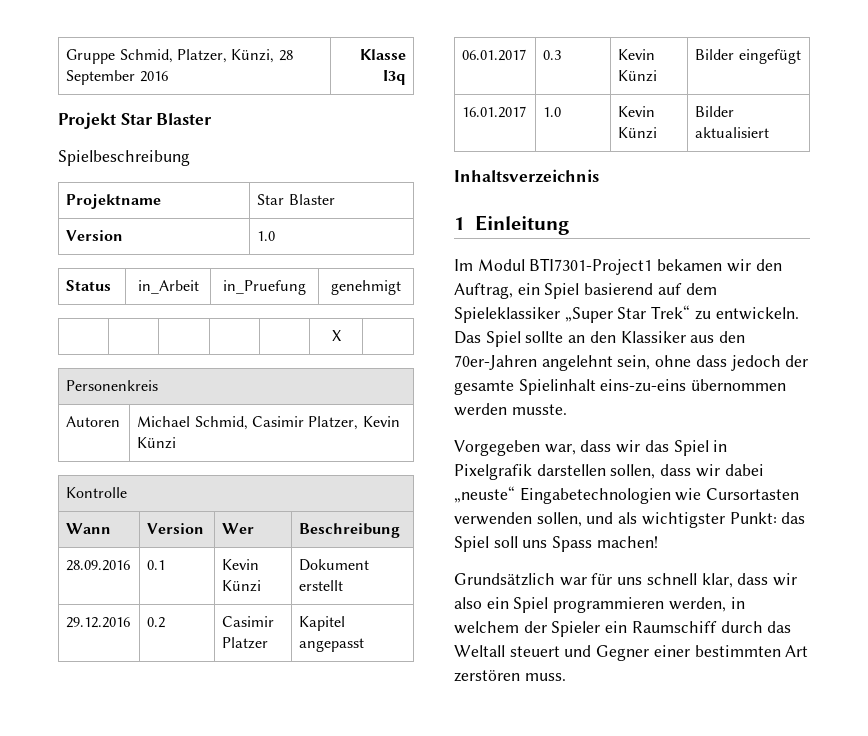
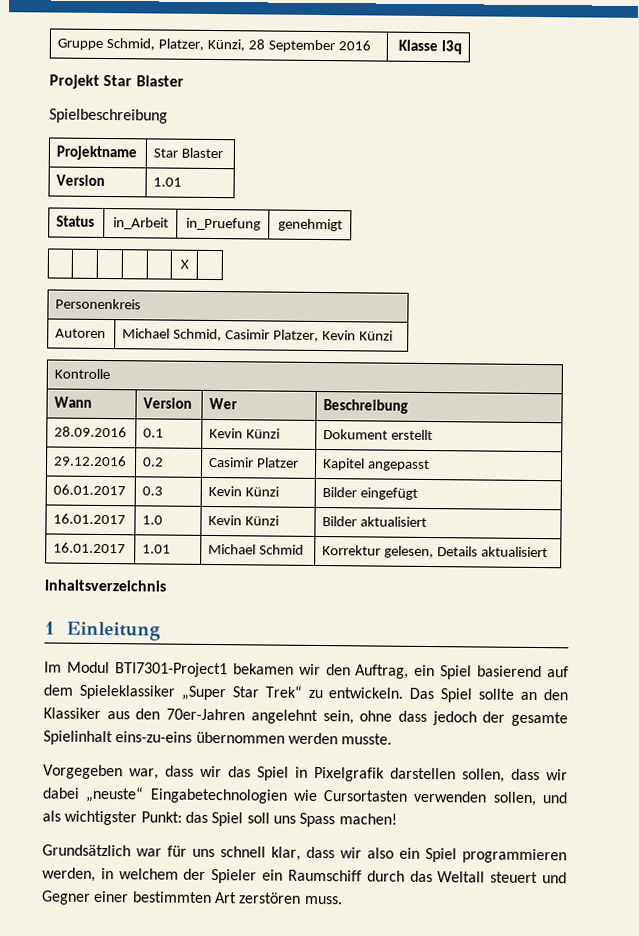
[257,231,276,241] 1.0 -> [153,177,183,187] 1.01
(770, 132) none -> [53,542,127,554] [142,544,172,554] [208,543,305,555] [322,545,549,559] // 16.01.2017 | 1.01 | Michael Schmid | Korrektur gelesen, Details aktualisiert

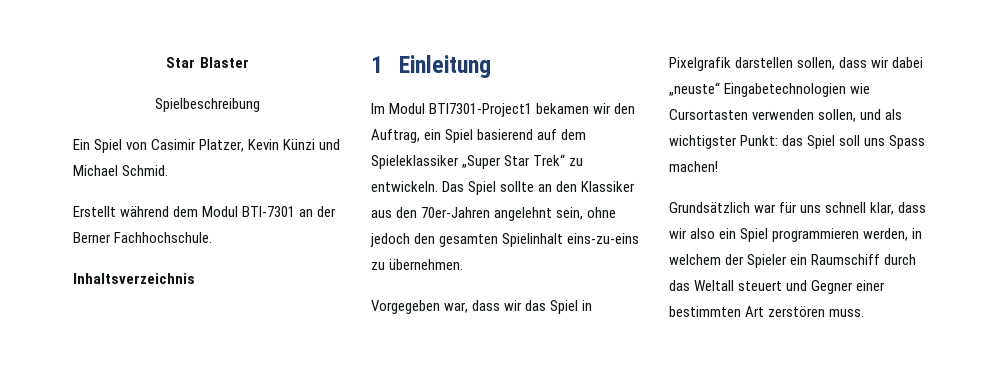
[57,38,371,53] [397,39,462,55] [49,74,184,89] [49,108,168,124] [56,145,138,161] [153,147,224,159] [56,174,106,187] [153,177,183,187] [56,215,96,227] [112,217,169,230] [185,217,261,231] [277,218,343,232] [179,259,189,269] [55,298,142,310] [55,328,107,339] [122,328,393,342] [54,368,111,380] [54,396,93,408] [143,397,193,409] [209,397,239,410] [323,399,409,414] [54,426,128,438] [143,428,165,438] [209,427,281,439] [323,429,434,441] [54,455,128,467] [143,457,165,467] [209,456,300,468] [322,458,431,472] [53,484,127,496] [142,486,164,496] [208,485,280,497] [322,487,419,500] [53,513,127,525] [142,515,164,525] [208,514,280,526] [322,516,428,528] [53,542,127,554] [142,544,172,554] [208,543,305,555] [322,545,549,559] Gruppe Schmid, Platzer, Künzi, 28 September 2016 | Klasse I3q // Projekt Star Blaster // Spielbeschreibung // Projektname | Star Blaster // Version | 1.01 // Status | in_Arbeit | in_Pruefung | genehmigt // | | | | | X | // Personenkreis // Autoren | Michael Schmid, Casimir Platzer, Kevin Künzi // Kontrolle // Wann | Version | Wer | Beschreibung // 28.09.2016 | 0.1 | Kevin Künzi | Dokument erstellt // 29.12.2016 | 0.2 | Casimir Platzer | Kapitel angepasst // 06.01.2017 | 0.3 | Kevin Künzi | Bilder eingefügt // 16.01.2017 | 1.0 | Kevin Künzi | Bilder aktualisiert // 16.01.2017 | 1.01 | Michael Schmid | Korrektur gelesen, Details aktualisiert -> [166,57,249,68] [155,98,260,112] [73,139,341,153] [73,165,169,176] [73,206,337,217] [73,232,213,243] Star Blaster // Spielbeschreibung // Ein Spiel von Casimir Platzer, Kevin Künzi und Michael Schmid. // Erstellt während dem Modul BTI-7301 an der Berner Fachhochschule.
[397,710,568,727] [43,730,393,746] dass jedoch der gesamte Spielinhalt eins-zu-eins übernommen werden musste. -> [370,233,640,247] [371,259,464,270] jedoch den gesamten Spielinhalt eins-zu-eins zu übernehmen.

